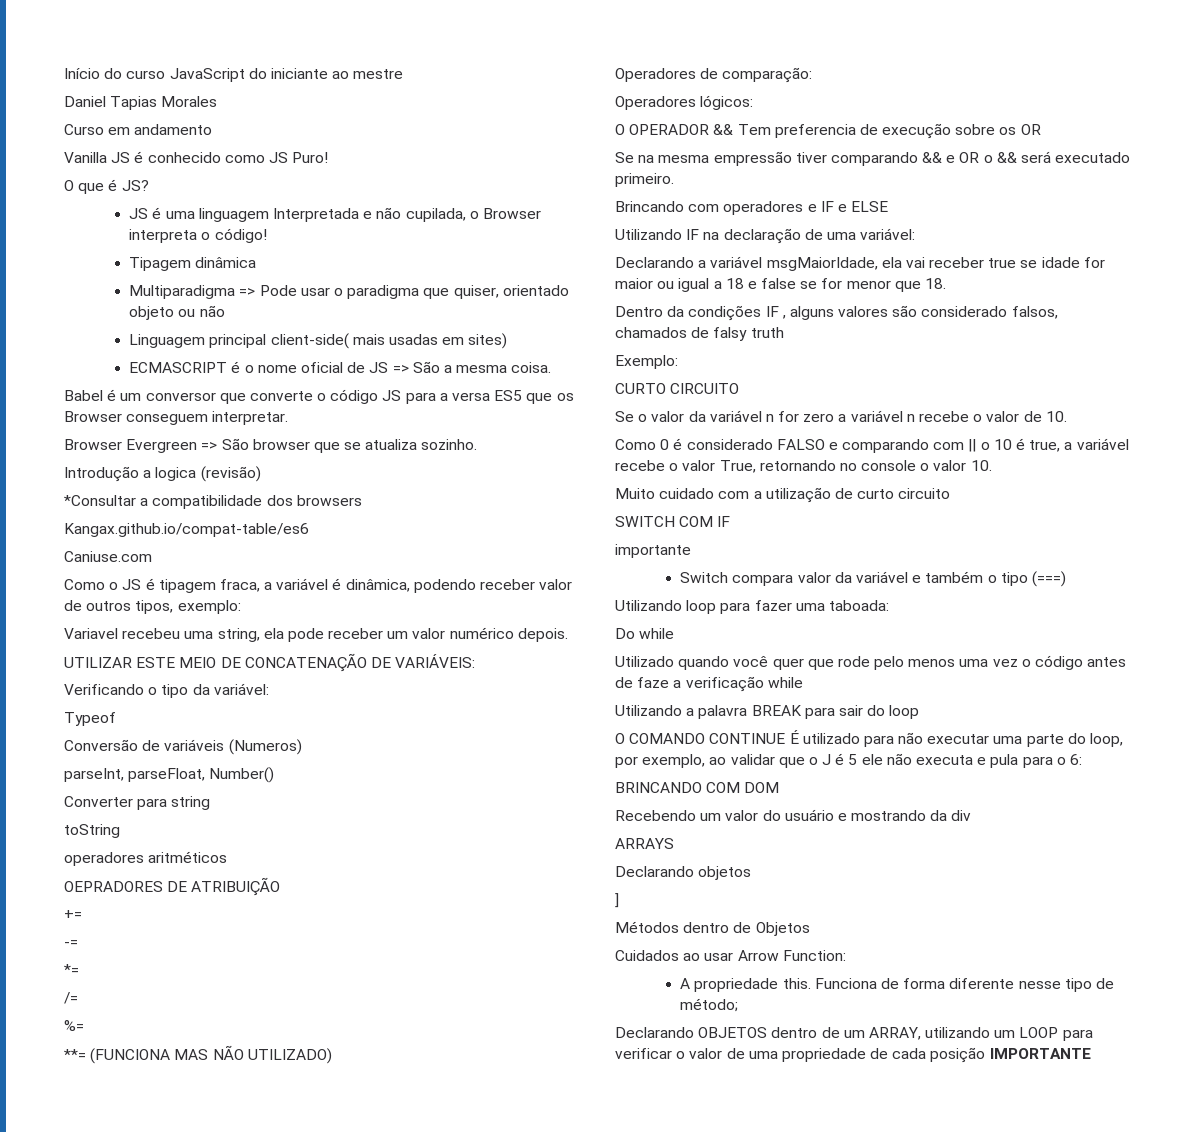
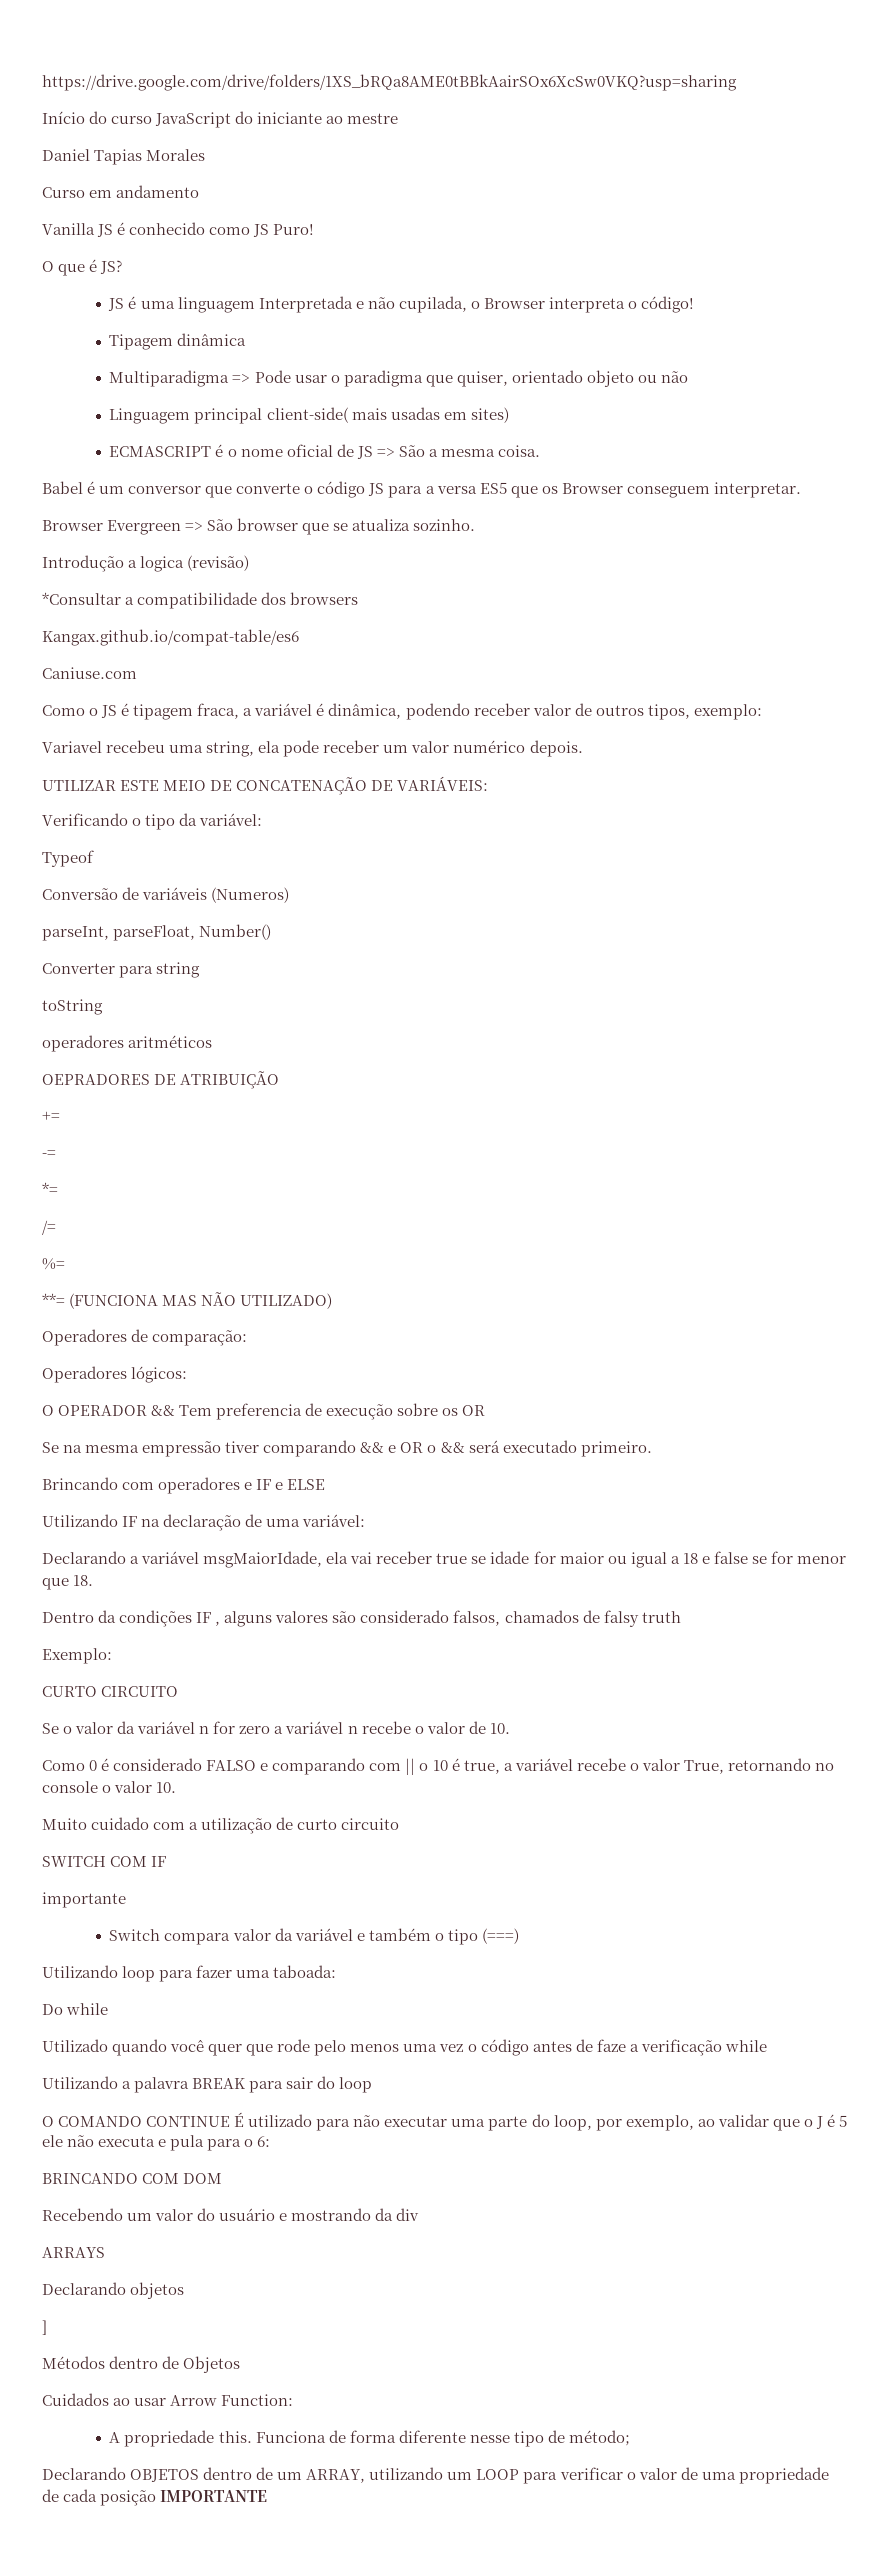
(64, 73) none -> [42,74,737,91] https://drive.google.com/drive/folders/1XS_bRQa8AME0tBBkAairSOx6XcSw0VKQ?usp=sharing //

